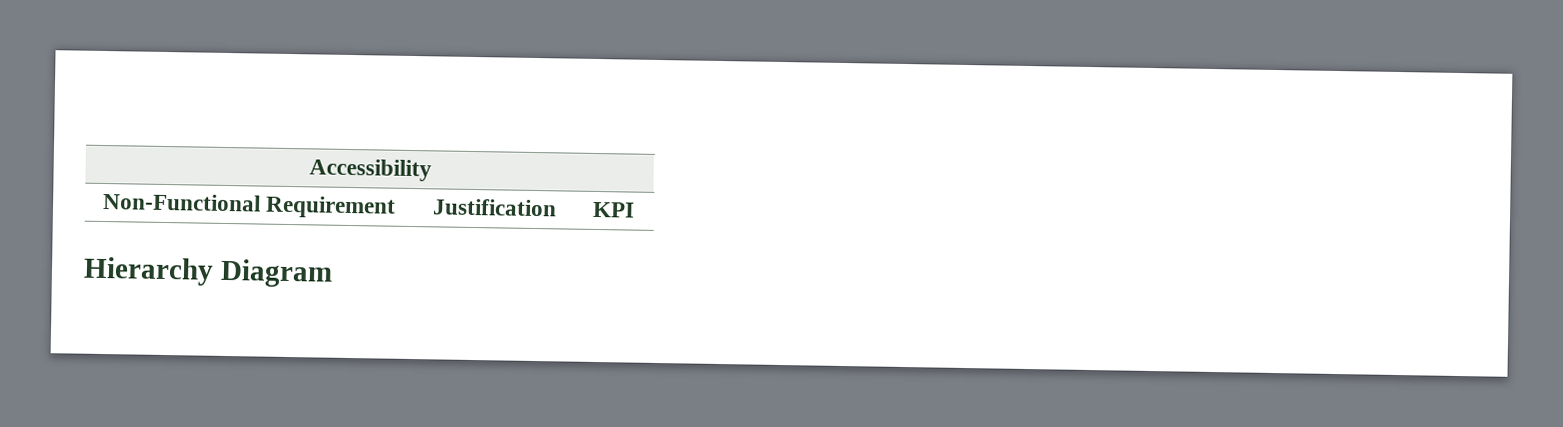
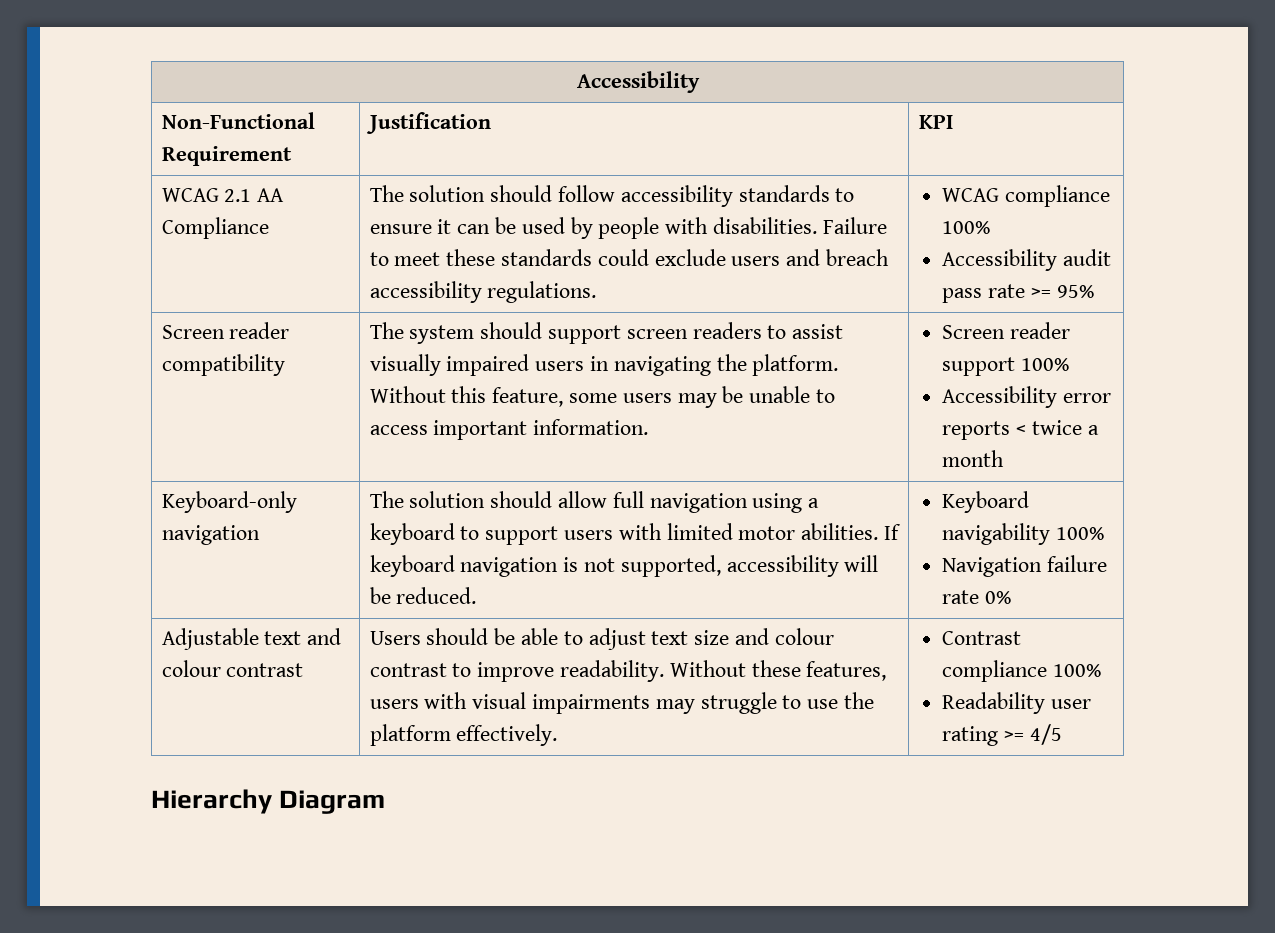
(635, 209) none -> [161,188,285,202] [161,217,269,239] [369,185,855,207] [369,217,887,239] [369,249,890,266] [369,281,597,303] [942,185,1111,207] [942,221,991,234] [942,249,1112,271] [942,284,1094,303] [161,322,290,339] [161,354,285,376] [369,322,844,344] [369,354,839,376] [369,386,836,408] [369,419,649,440] [942,322,1071,339] [942,357,1070,376] [942,386,1112,408] [942,420,1099,440] [942,450,1005,467] [161,491,297,513] [161,525,260,545] [369,491,820,513] [369,523,902,545] [369,555,879,577] [369,587,477,604] [942,491,1030,513] [942,523,1105,545] [942,555,1108,577] [942,590,1012,604] [161,628,342,650] [161,660,304,677] [369,628,834,650] [369,660,887,682] [369,692,875,714] [369,724,558,746] [942,631,1022,645] [942,660,1102,682] [942,692,1092,714] [942,724,1062,746] // WCAG 2.1 AA Compliance | The solution should follow accessibility standards to ensure it can be used by people with disabilities. Failure to meet these standards could exclude users and breach accessibility regulations. | WCAG compliance 100% // Accessibility audit pass rate >= 95% // Screen reader compatibility | The system should support screen readers to assist visually impaired users in navigating the platform. Without this feature, some users may be unable to access important information. | Screen reader support 100% // Accessibility error reports < twice a month // Keyboard-only navigation | The solution should allow full navigation using a keyboard to support users with limited motor abilities. If keyboard navigation is not supported, accessibility will be reduced. | Keyboard navigability 100% // Navigation failure rate 0% // Adjustable text and colour contrast | Users should be able to adjust text size and colour contrast to improve readability. Without these features, users with visual impairments may struggle to use the platform effectively. | Contrast compliance 100% // Readability user rating >= 4/5

